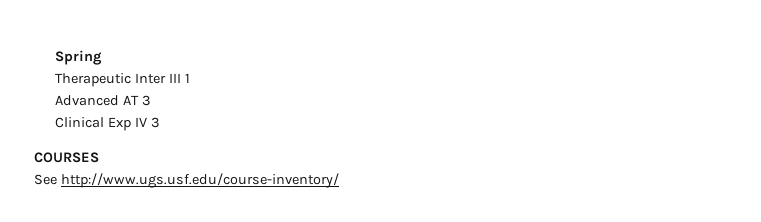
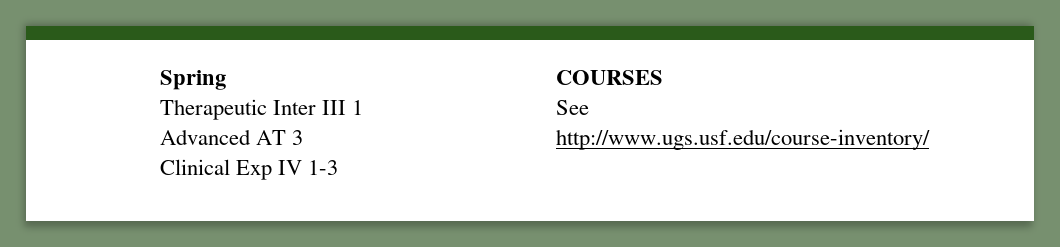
[150,117,160,128] 3 -> [308,160,339,175] 1-3

